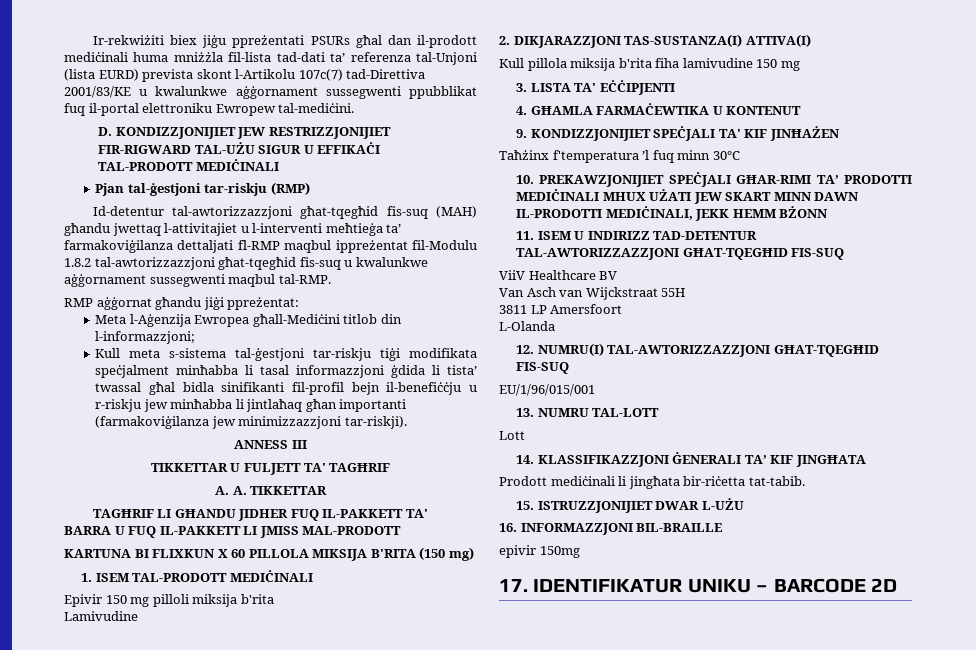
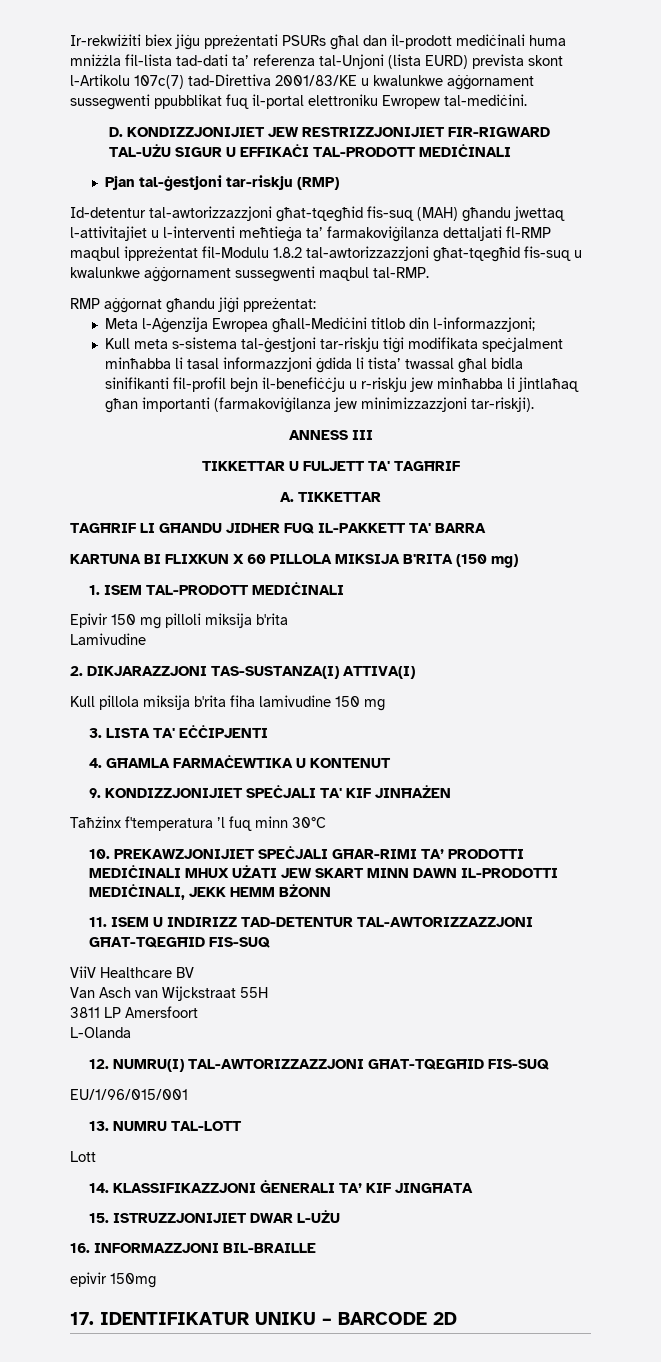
[232,486,247,495] A. -> (294, 497) none
[114,526,402,538] U FUQ IL-PAKKETT LI JMISS MAL-PRODOTT -> (486, 528) none
[499,476,805,489] // Prodott mediċinali li jingħata bir-riċetta tat-tabib. -> (474, 1188) none

